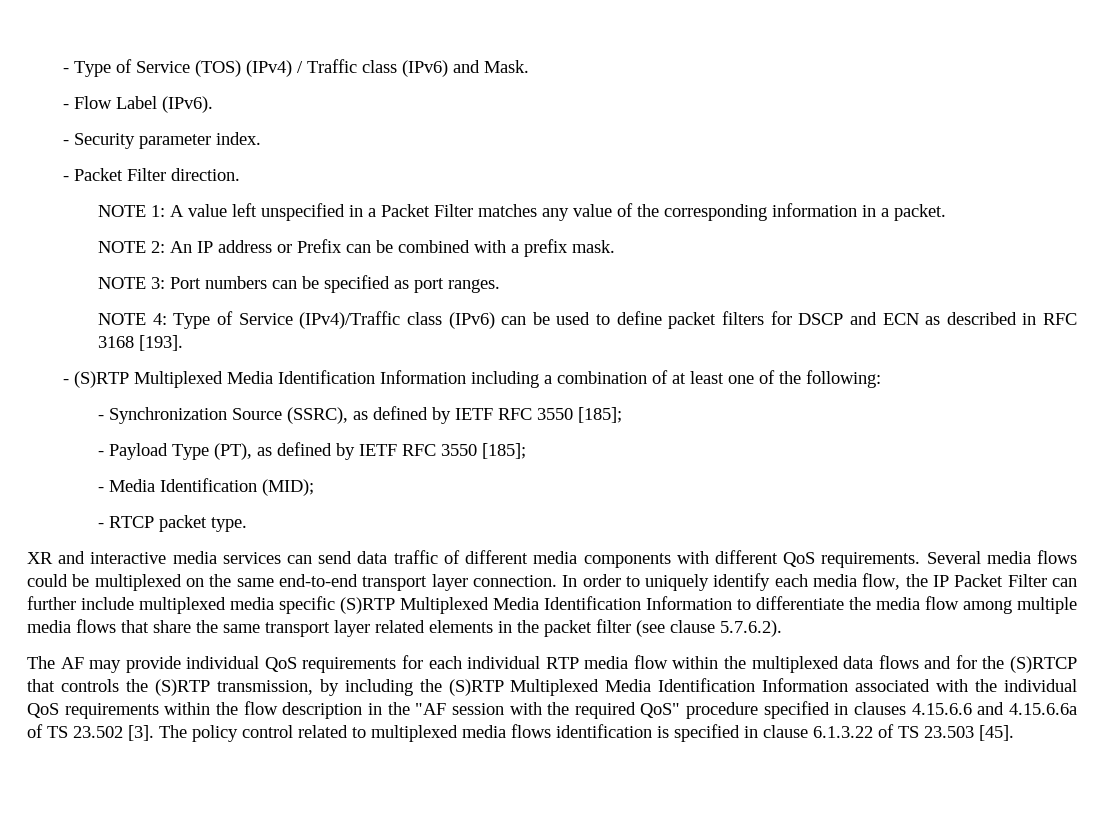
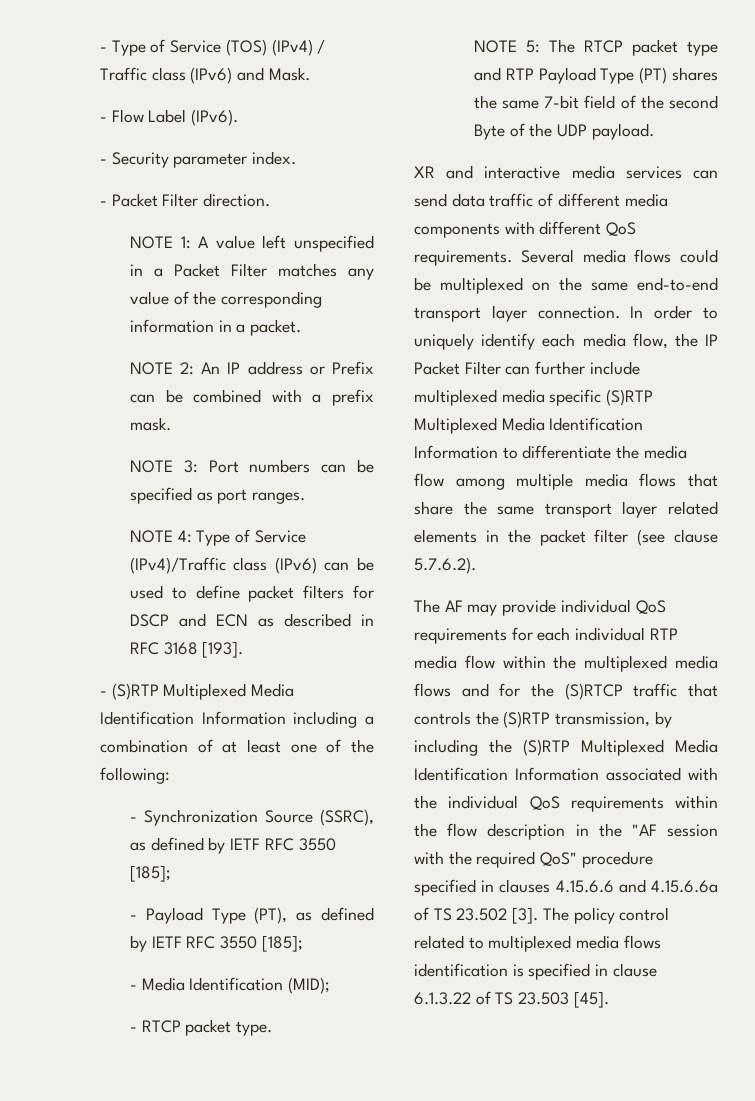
(248, 524) none -> [473,39,718,56] [473,67,718,84] [473,95,718,109] [473,123,654,140] // NOTE 5: The RTCP packet type and RTP Payload Type (PT) shares the same 7-bit field of the second Byte of the UDP payload.
[843,656,874,669] data -> [675,655,718,669] media
(1077, 664) none -> [633,683,678,697] traffic

